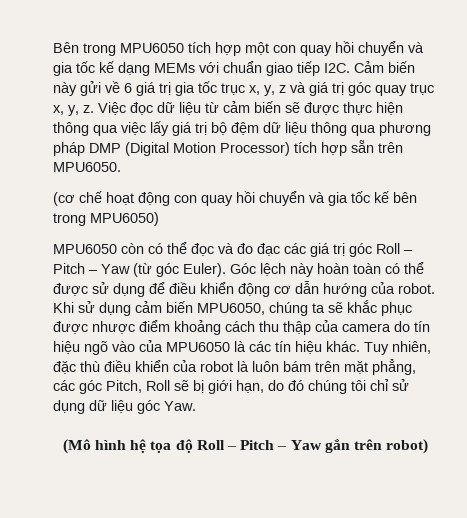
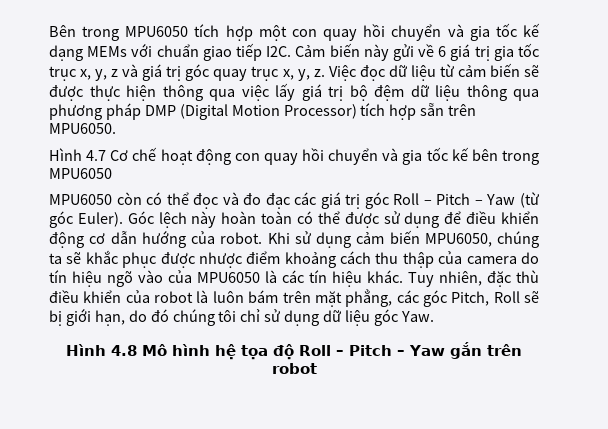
[53,192,75,206] (cơ -> [49,148,129,161] Hình 4.7 Cơ
[90,212,159,226] MPU6050) -> [49,168,112,179] MPU6050
[62,439,91,454] (Mô -> [66,344,168,356] Hình 4.8 Mô
[386,439,429,454] robot) -> [271,363,317,374] robot

